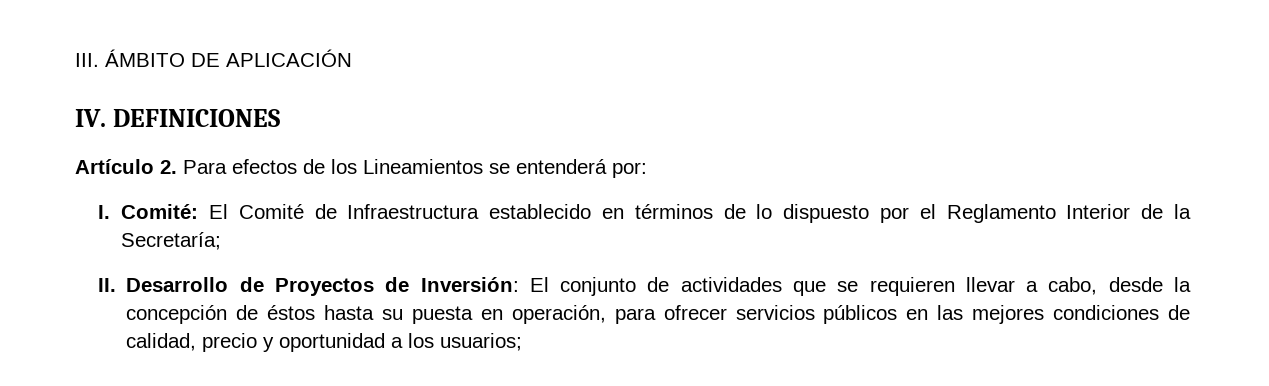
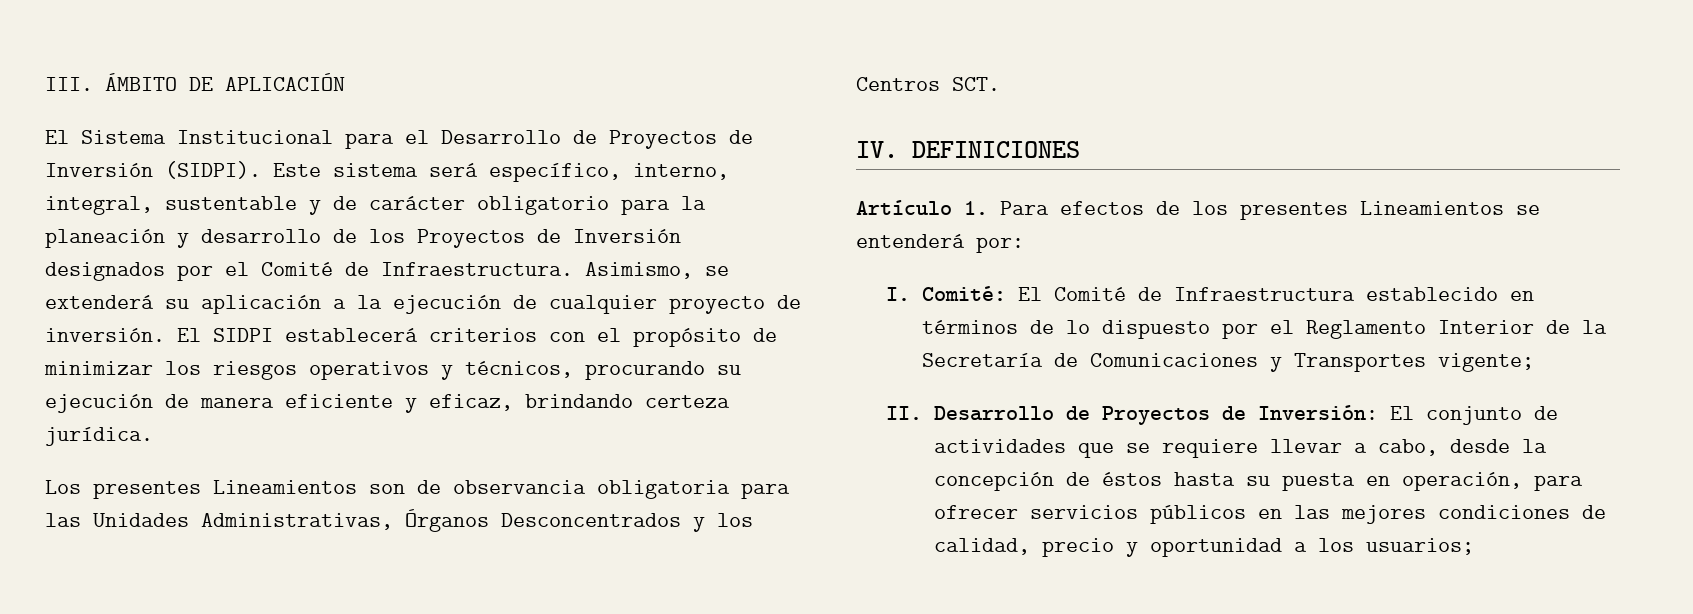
(352, 58) none -> [45,130,753,149] [45,161,729,182] [45,196,706,215] [45,229,681,248] [45,262,729,281] [45,295,801,314] [45,328,777,347] [44,361,741,380] [45,394,730,413] [45,427,153,446] [45,480,790,499] [45,509,753,532] [856,77,1000,91] // El Sistema Institucional para el Desarrollo de Proyectos de Inversión (SIDPI). Este sistema será específico, interno, integral, sustentable y de carácter obligatorio para la planeación y desarrollo de los Proyectos de Inversión designados por el Comité de Infraestructura. Asimismo, se extenderá su aplicación a la ejecución de cualquier proyecto de inversión. El SIDPI establecerá criterios con el propósito de minimizar los riesgos operativos y técnicos, procurando su ejecución de manera eficiente y eficaz, brindando certeza jurídica. // Los presentes Lineamientos son de observancia obligatoria para las Unidades Administrativas, Órganos Desconcentrados y los Centros SCT.
[160,160,177,174] 2. -> [964,201,988,215] 1.
(357, 166) none -> [1240,202,1348,220] presentes
[121,232,222,250] Secretaría; -> [921,353,1534,372] Secretaría de Comunicaciones y Transportes vigente;
[869,277,955,296] requieren -> [1161,439,1258,458] requiere

